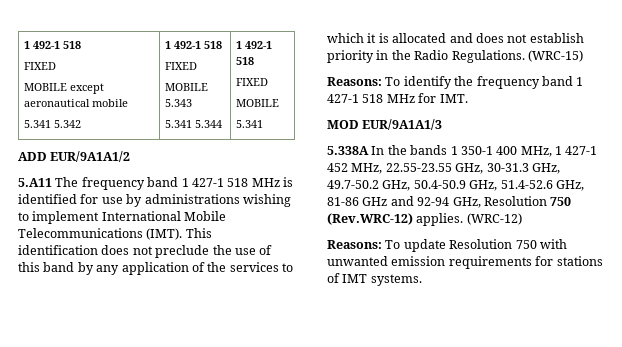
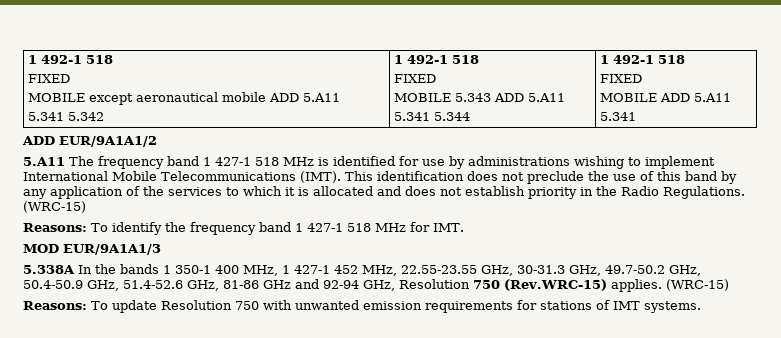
(128, 103) none -> [269,93,341,102] ADD 5.A11
(192, 103) none -> [494,93,566,102] ADD 5.A11
(279, 103) none -> [660,93,732,102] ADD 5.A11
[327,213,522,226] (Rev.WRC-12) applies. (WRC-12) -> [504,279,729,292] (Rev.WRC-15) applies. (WRC-15)

